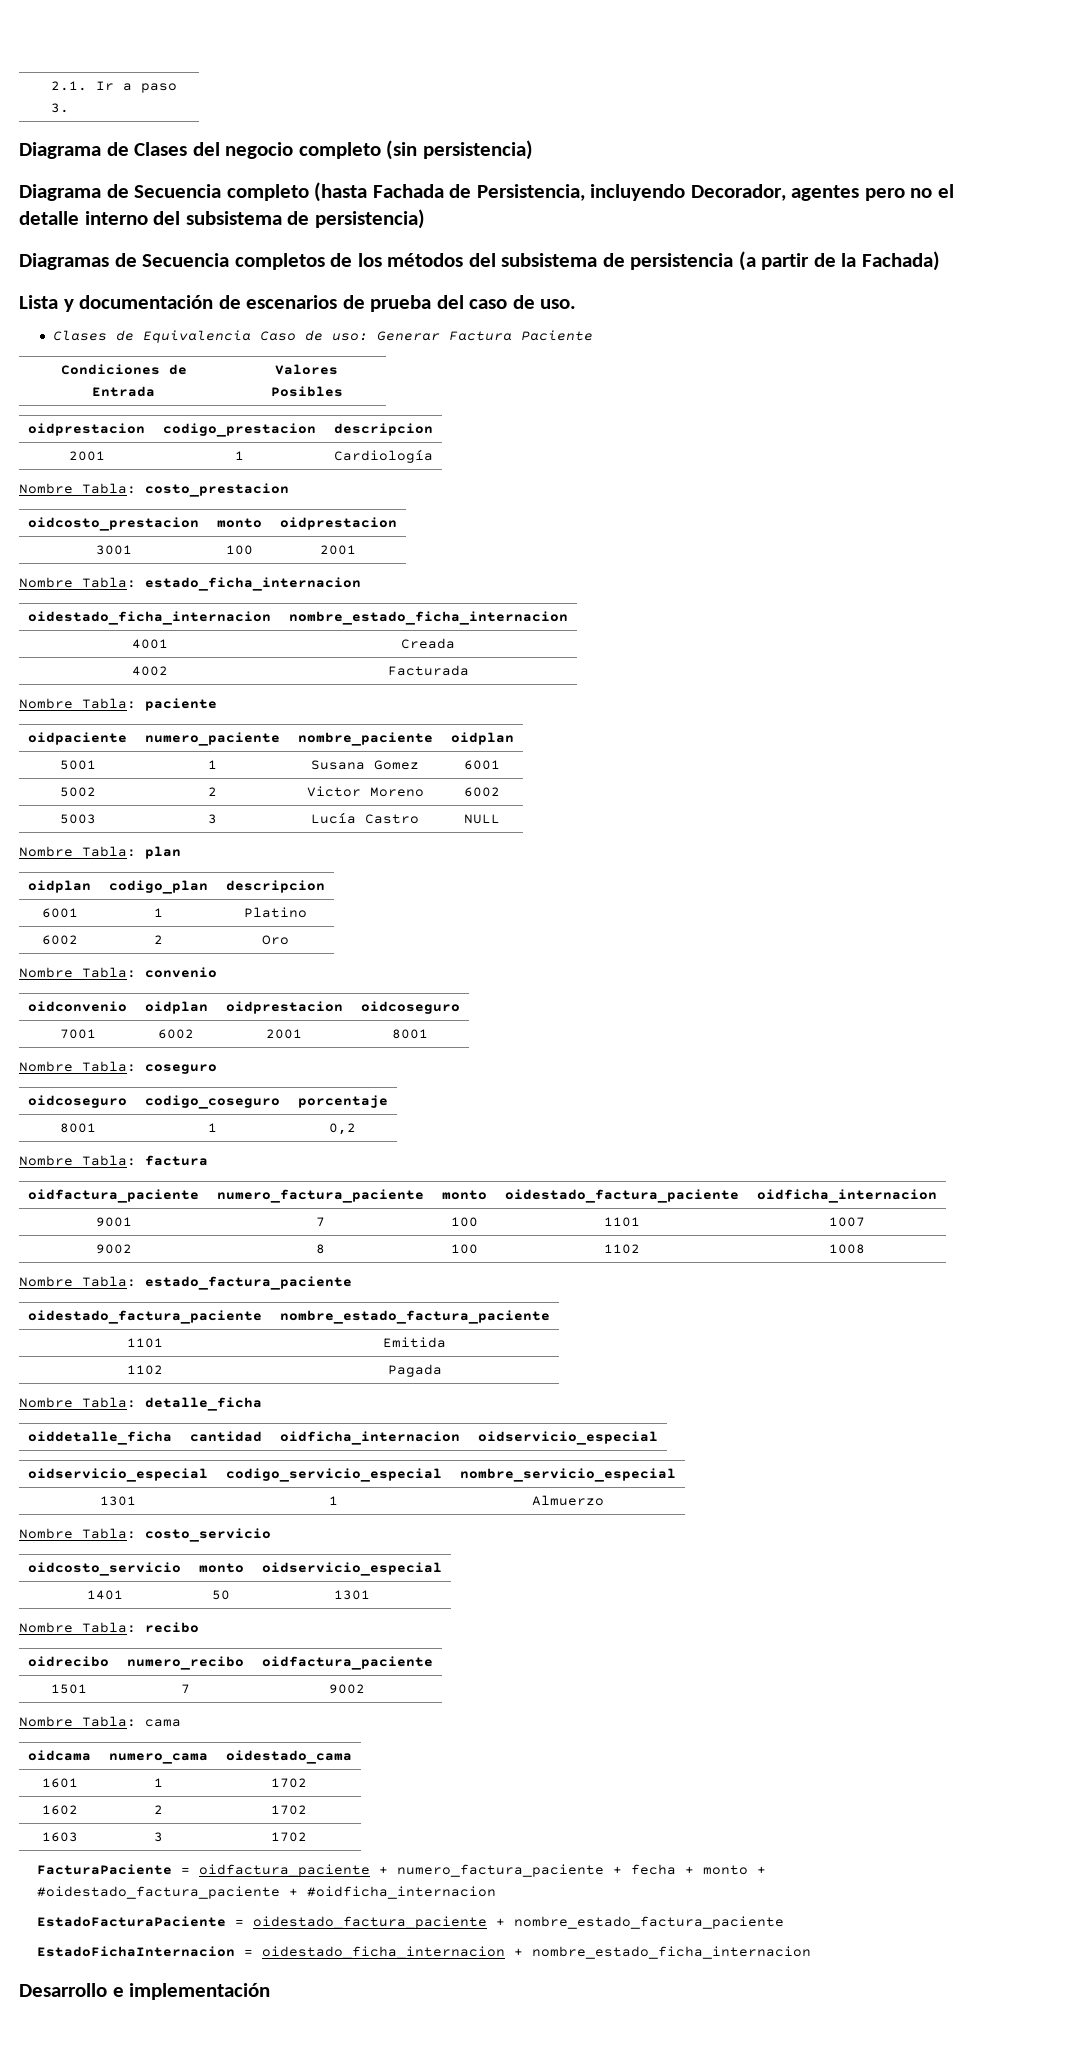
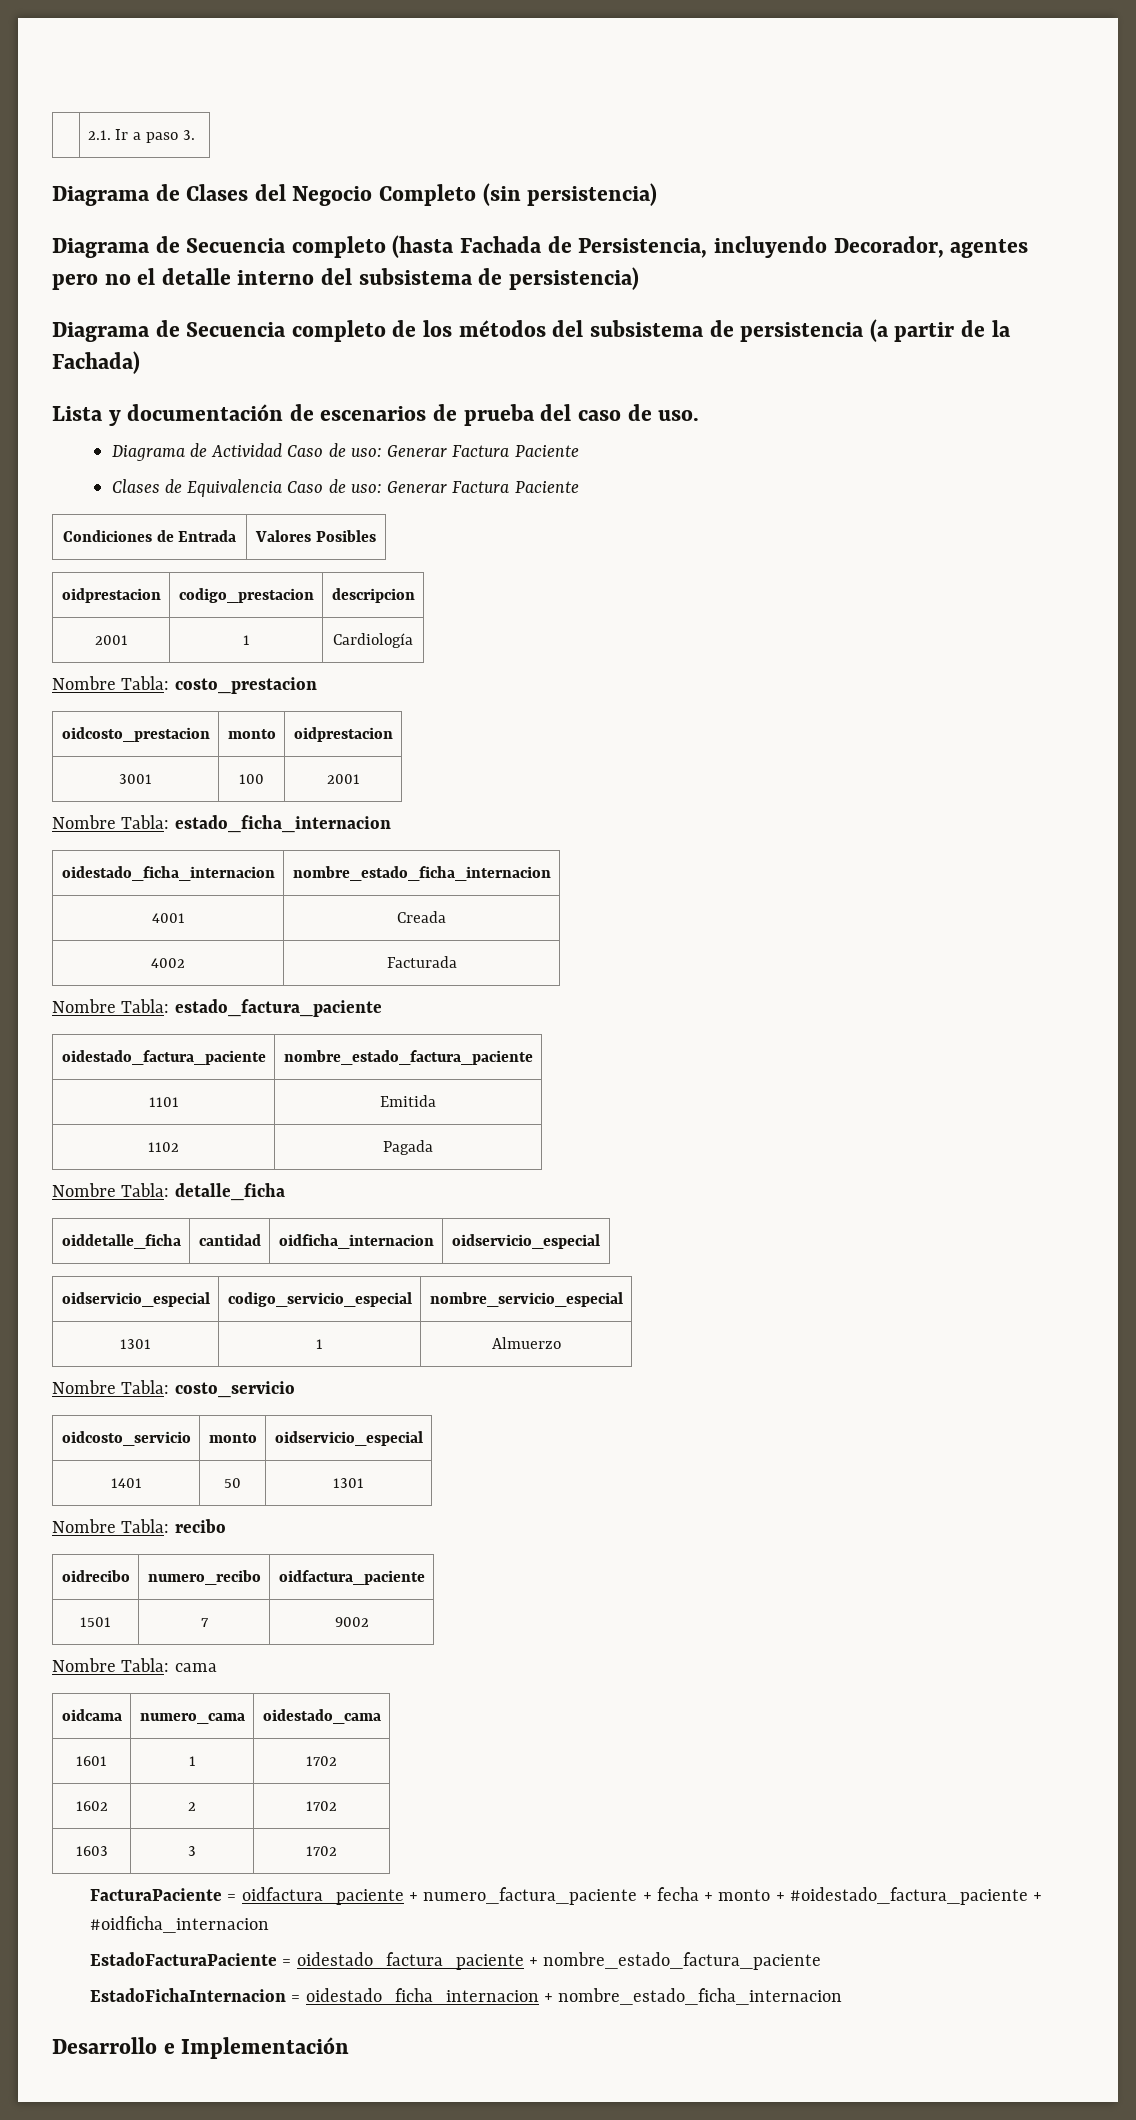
[225,142,381,159] negocio completo -> [292,184,477,206] Negocio Completo
[19,253,325,270] Diagramas de Secuencia completos -> [52,320,386,342] Diagrama de Secuencia completo
(577, 304) none -> [111,443,579,461] // Diagrama de Actividad Caso de uso: Generar Factura Paciente
[19,698,217,711] [27,732,127,745] [144,732,280,746] [297,732,433,746] [450,732,514,745] [59,760,96,770] [207,760,217,769] [310,760,419,770] [463,760,500,770] [59,787,96,797] [207,787,217,796] [306,786,424,797] [463,787,500,797] [59,814,96,824] [207,814,217,824] [310,812,419,824] [463,814,500,824] [19,846,181,859] [27,880,91,893] [108,880,208,894] [225,880,325,893] [41,908,78,918] [153,908,163,917] [243,907,307,918] [41,935,78,945] [153,935,163,944] [261,935,289,945] [19,967,217,978] [27,1001,127,1012] [144,1001,208,1014] [225,1001,343,1014] [360,1001,460,1014] [59,1029,96,1039] [158,1029,194,1039] [266,1029,302,1039] [391,1029,428,1039] [19,1061,217,1074] [27,1095,127,1108] [144,1095,280,1109] [297,1095,388,1108] [59,1123,96,1133] [207,1123,217,1132] [328,1123,356,1135] [19,1155,208,1166] [27,1189,199,1203] [216,1189,424,1203] [441,1190,487,1200] [504,1189,739,1203] [756,1189,937,1203] [95,1217,132,1227] [315,1217,325,1227] [450,1217,478,1227] [603,1217,640,1227] [828,1217,865,1227] [95,1244,132,1254] [315,1244,325,1254] [450,1244,478,1254] [603,1244,640,1254] [828,1244,865,1254] // Nombre Tabla: paciente // oidpaciente | numero_paciente | nombre_paciente | oidplan // 5001 | 1 | Susana Gomez | 6001 // 5002 | 2 | Victor Moreno | 6002 // 5003 | 3 | Lucía Castro | NULL // Nombre Tabla: plan // oidplan | codigo_plan | descripcion // 6001 | 1 | Platino // 6002 | 2 | Oro // Nombre Tabla: convenio // oidconvenio | oidplan | oidprestacion | oidcoseguro // 7001 | 6002 | 2001 | 8001 // Nombre Tabla: coseguro // oidcoseguro | codigo_coseguro | porcentaje // 8001 | 1 | 0,2 // Nombre Tabla: factura // oidfactura_paciente | numero_factura_paciente | monto | oidestado_factura_paciente | oidficha_internacion // 9001 | 7 | 100 | 1101 | 1007 // 9002 | 8 | 100 | 1102 | 1008 -> (457, 962) none
[129,1983,271,2000] implementación -> [181,2037,350,2059] Implementación

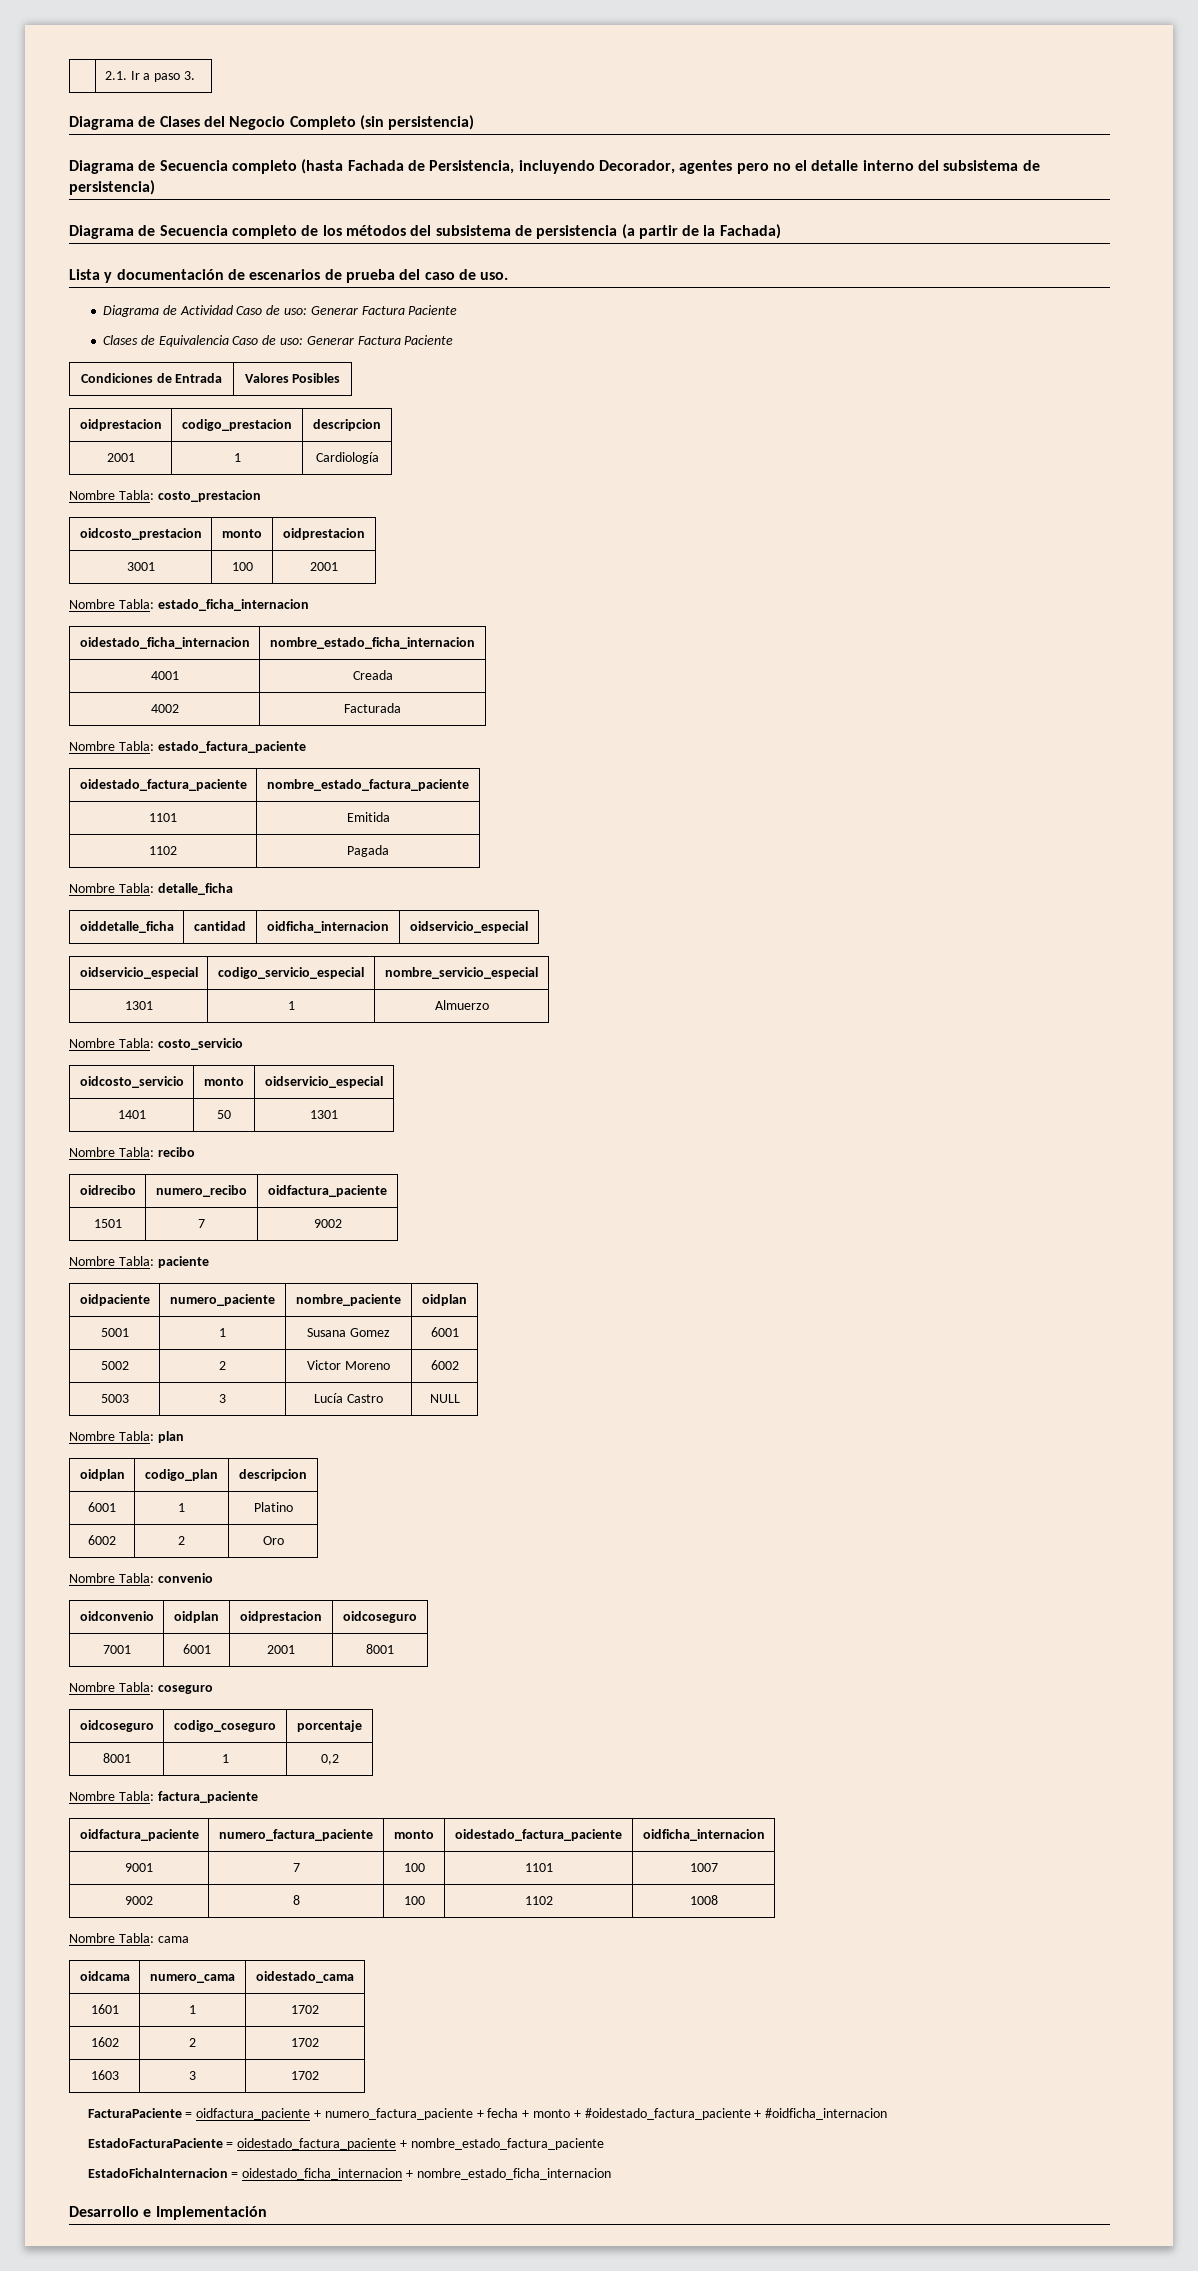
(369, 1622) none -> [69,1256,209,1268] [79,1294,150,1306] [170,1294,275,1306] [296,1294,401,1306] [422,1294,467,1306] [100,1328,129,1337] [219,1328,226,1337] [307,1328,390,1337] [430,1327,459,1337] [100,1361,129,1370] [219,1361,226,1370] [307,1360,390,1370] [430,1360,459,1370] [100,1394,129,1403] [219,1394,226,1403] [314,1393,383,1403] [429,1394,460,1403] [69,1431,184,1443] [79,1469,125,1481] [145,1469,218,1481] [239,1469,307,1481] [88,1502,116,1512] [178,1503,185,1512] [253,1502,293,1512] [88,1535,116,1545] [178,1536,185,1545] [262,1536,284,1545] [69,1573,213,1583] [79,1611,154,1621] [174,1611,219,1623] [240,1611,322,1623] [343,1611,417,1623] [102,1645,131,1654] [182,1644,211,1654] [267,1645,295,1654] [366,1644,394,1654] [69,1682,213,1694] [79,1720,154,1732] [174,1720,276,1732] [297,1720,362,1732] [102,1753,131,1763] [221,1754,229,1763] [320,1754,339,1765] [69,1791,258,1803] [79,1829,199,1841] [219,1829,373,1841] [394,1830,434,1839] [455,1829,622,1841] [642,1829,765,1841] [125,1863,153,1872] [292,1863,300,1872] [403,1863,425,1872] [524,1863,553,1872] [689,1863,718,1872] [125,1896,153,1905] [292,1895,300,1905] [403,1896,425,1905] [524,1896,553,1905] [689,1895,718,1905] // Nombre Tabla: paciente // oidpaciente | numero_paciente | nombre_paciente | oidplan // 5001 | 1 | Susana Gomez | 6001 // 5002 | 2 | Victor Moreno | 6002 // 5003 | 3 | Lucía Castro | NULL // Nombre Tabla: plan // oidplan | codigo_plan | descripcion // 6001 | 1 | Platino // 6002 | 2 | Oro // Nombre Tabla: convenio // oidconvenio | oidplan | oidprestacion | oidcoseguro // 7001 | 6001 | 2001 | 8001 // Nombre Tabla: coseguro // oidcoseguro | codigo_coseguro | porcentaje // 8001 | 1 | 0,2 // Nombre Tabla: factura_paciente // oidfactura_paciente | numero_factura_paciente | monto | oidestado_factura_paciente | oidficha_internacion // 9001 | 7 | 100 | 1101 | 1007 // 9002 | 8 | 100 | 1102 | 1008

